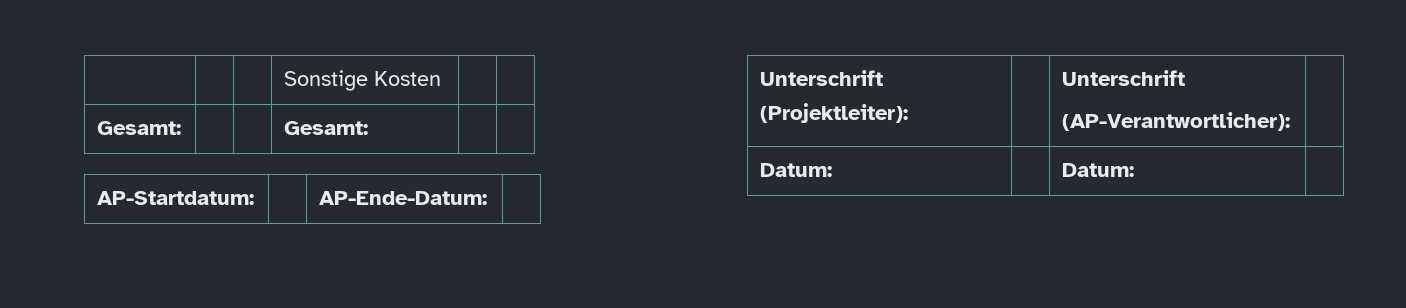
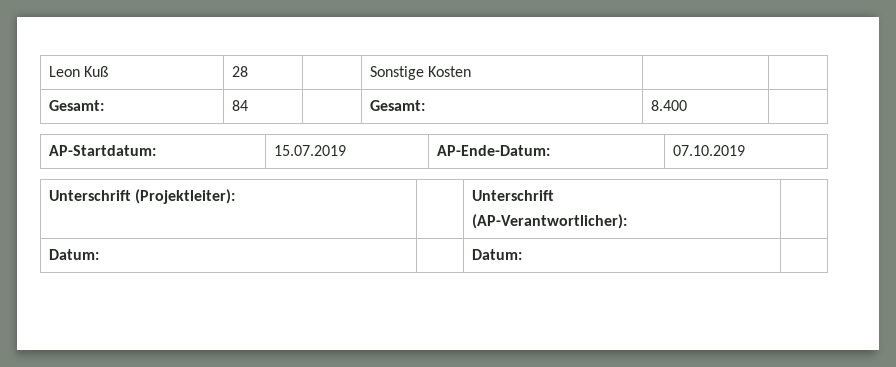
(284, 80) | -> [48,66,109,77] [231,66,248,77] Leon Kuß | 28
[284,121,369,135] | | Gesamt: | -> [231,100,248,111] [369,100,425,111] [650,100,687,111] 84 | | Gesamt: | 8.400
(255, 198) none -> [273,145,346,156] 15.07.2019
(488, 198) none -> [672,145,745,156] 07.10.2019

